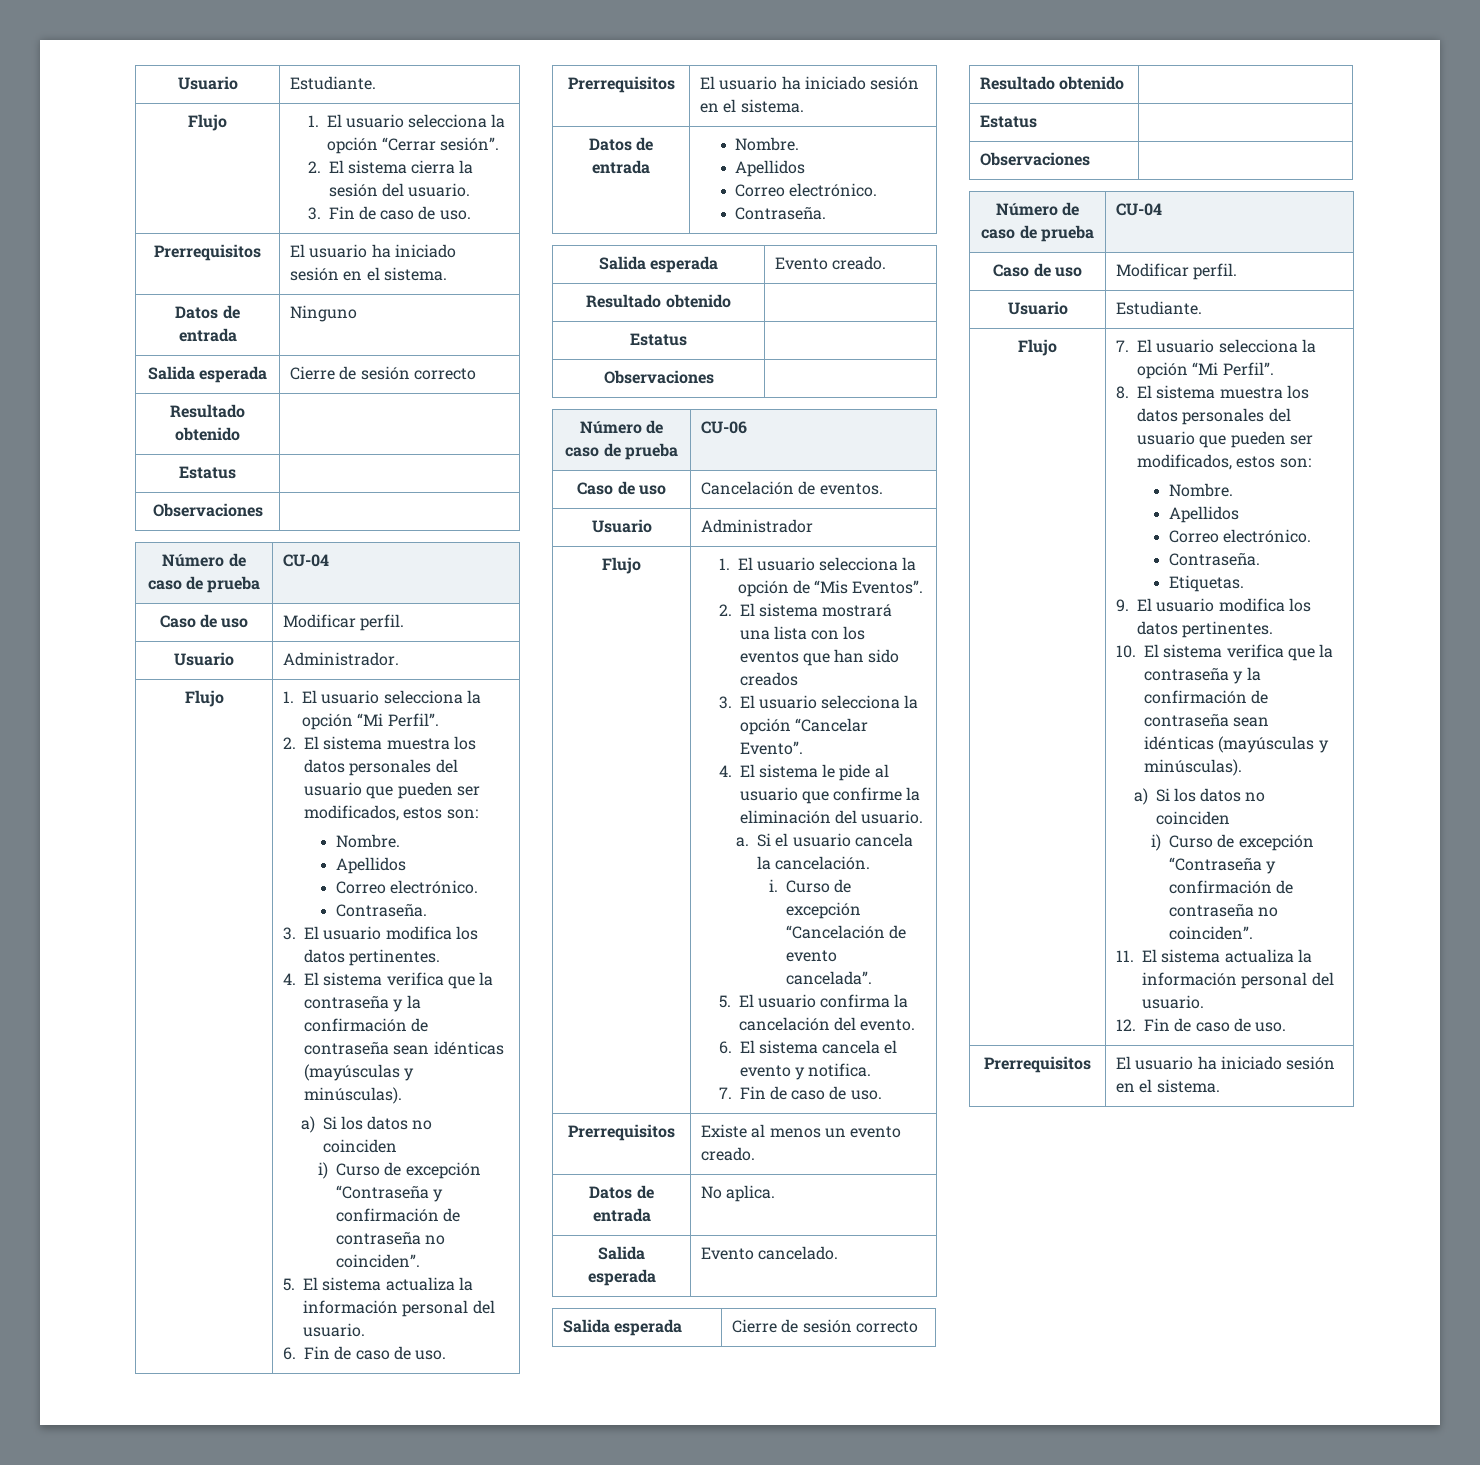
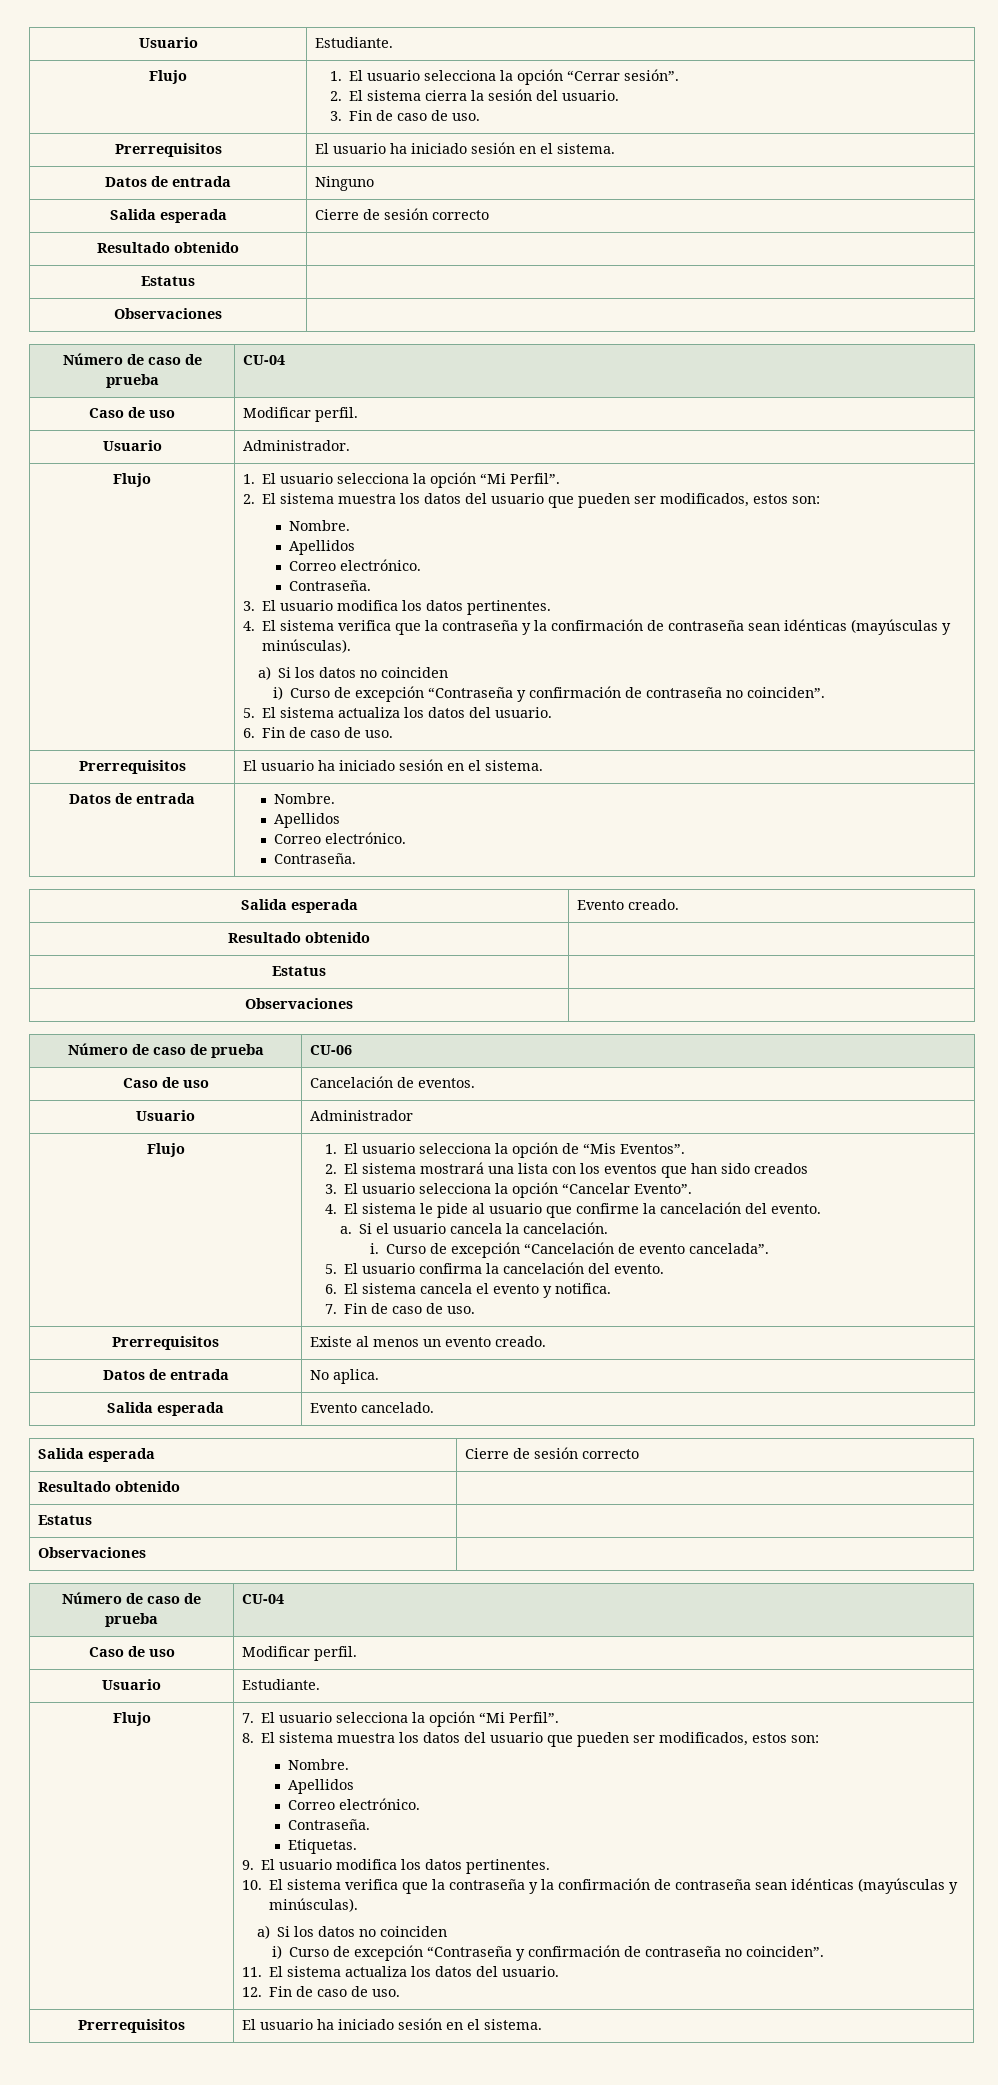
[349,759,432,776] personales -> (462, 498) none
[459,1277,474,1291] [303,1300,469,1317] la información personal -> [404,707,466,718] los datos
[739,810,924,824] eliminación del usuario. -> [660,1202,822,1214] cancelación del evento.
[1182,408,1265,425] personales -> (461, 1737) none
[1298,949,1313,963] [1142,972,1308,989] la información personal -> [411,1966,473,1977] los datos

